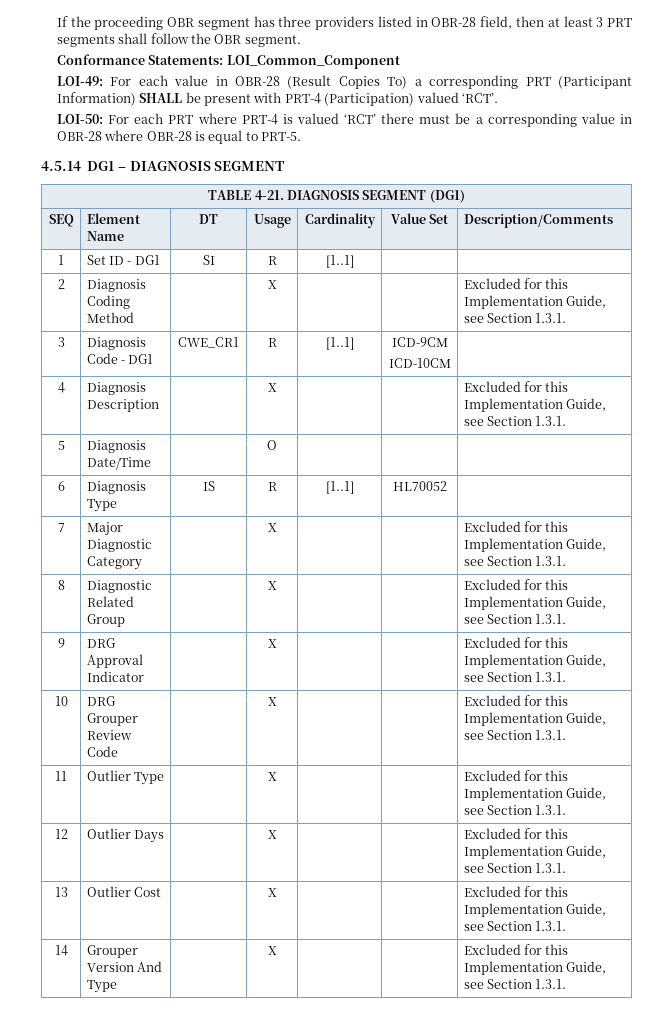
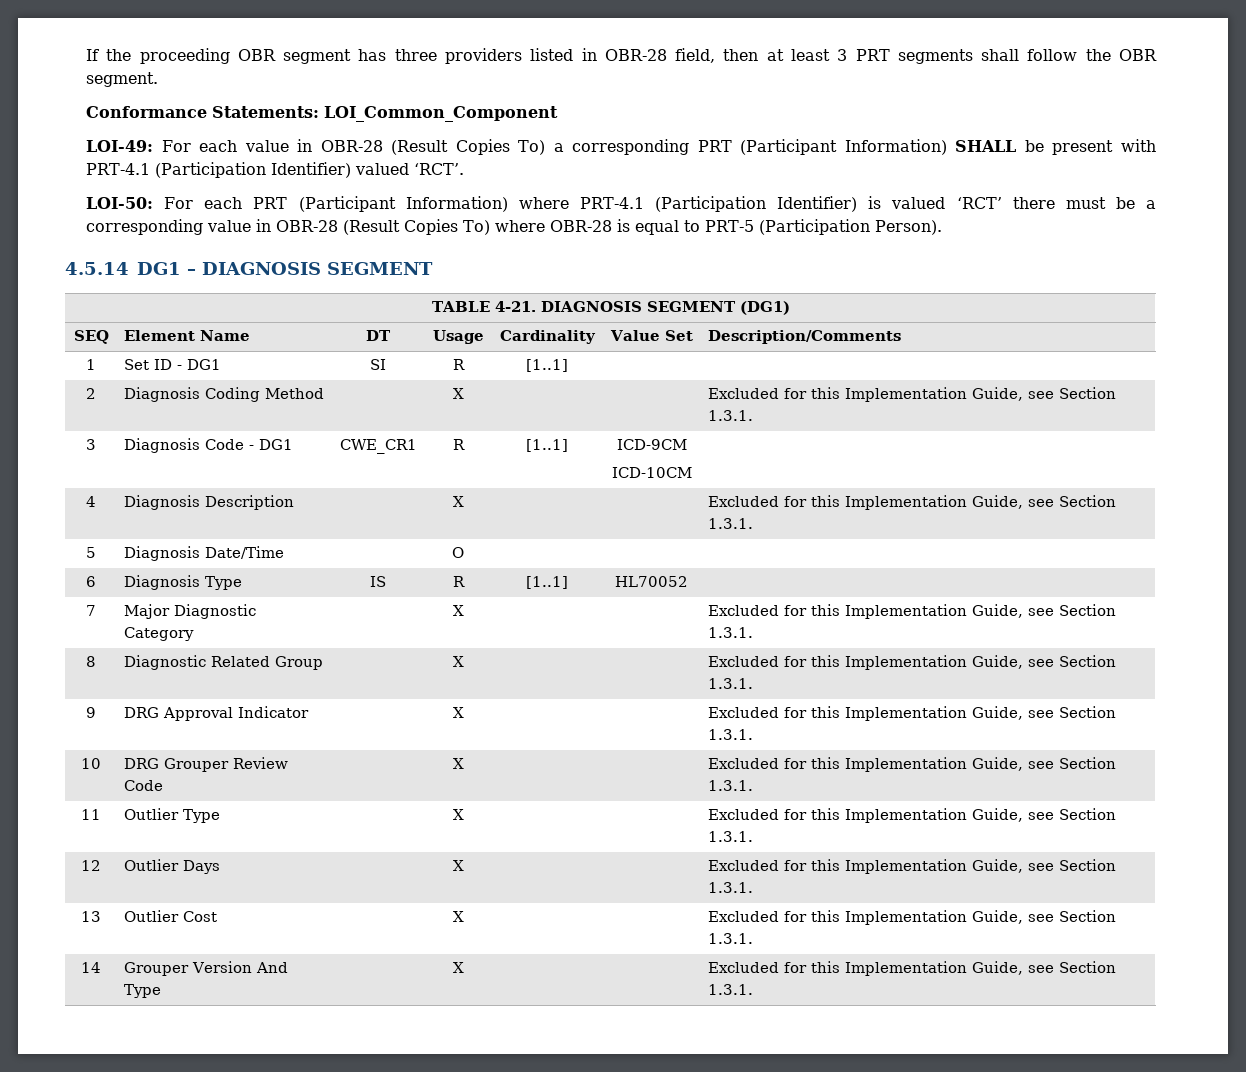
[284,93,415,106] PRT-4 (Participation) -> [86,162,352,178] PRT-4.1 (Participation Identifier)
[197,113,278,125] where PRT-4 -> [298,196,858,212] (Participant Information) where PRT-4.1 (Participation Identifier)
(102, 136) none -> [343,219,491,235] (Result Copies To)
[261,132,302,141] PRT-5. -> [705,219,942,235] PRT-5 (Participation Person).

